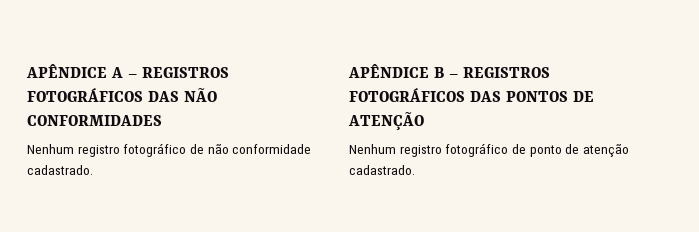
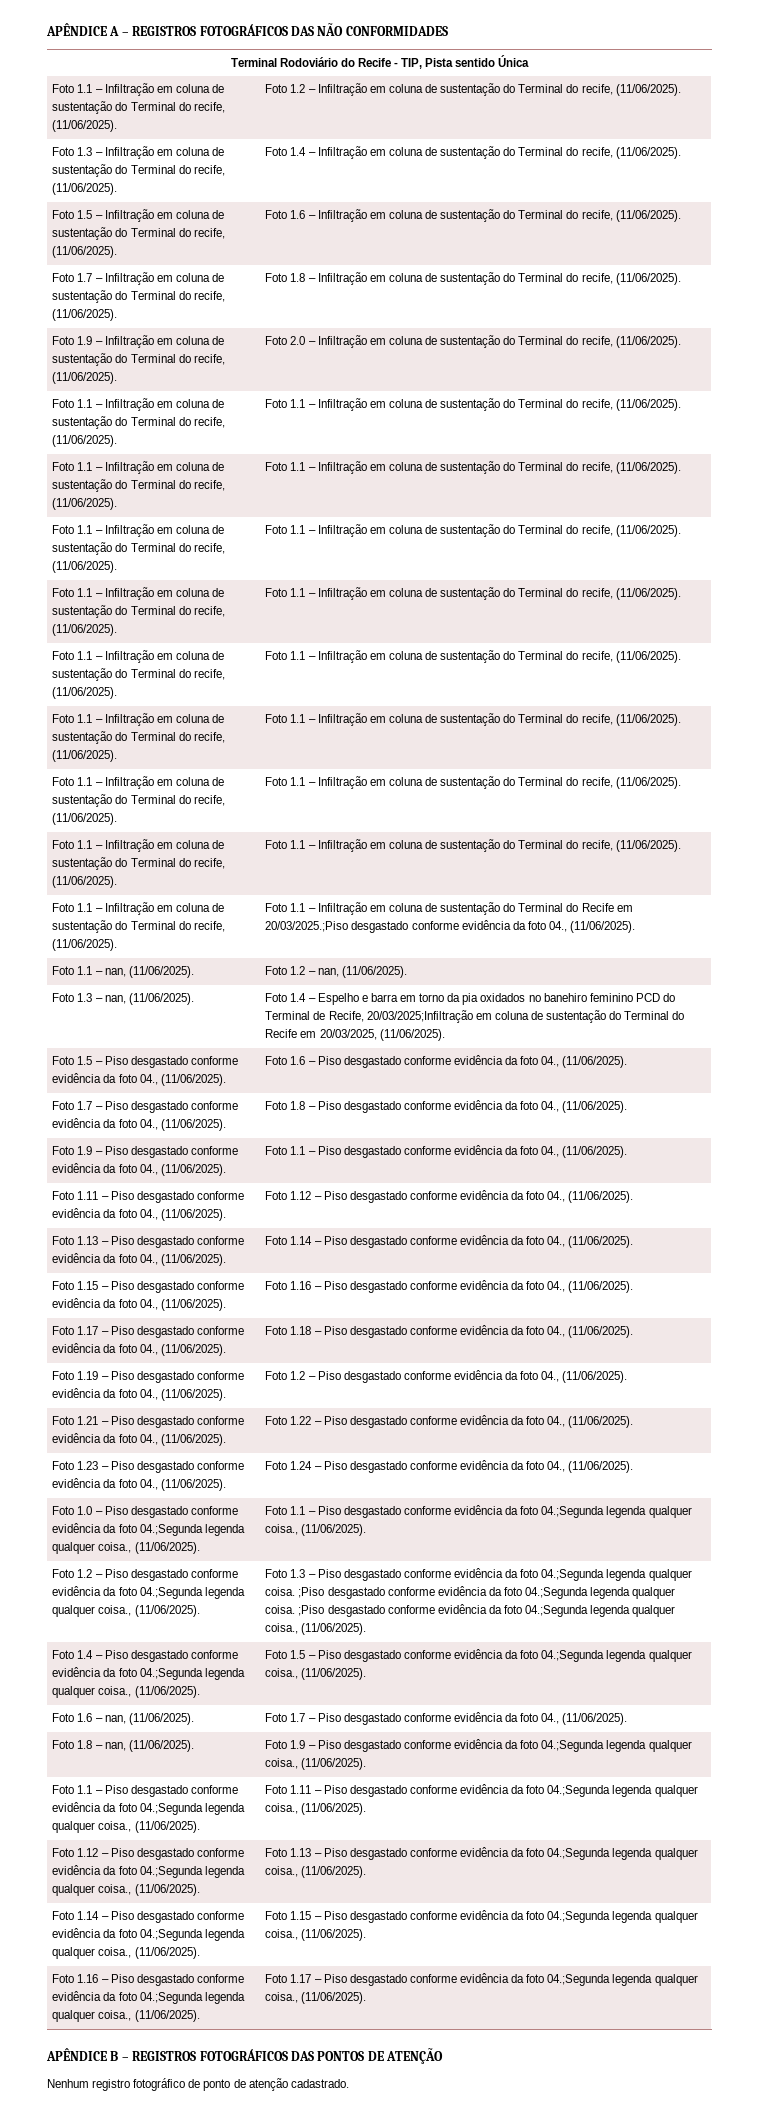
[27,143,312,157] [27,165,93,175] // Nenhum registro fotográfico de não conformidade cadastrado. -> [230,55,530,69] [52,83,224,96] [52,101,225,114] [52,120,118,132] [265,83,681,96] [52,146,224,159] [52,164,225,177] [52,183,118,195] [265,146,681,159] [52,209,224,222] [52,227,225,240] [52,246,118,258] [265,209,681,222] [52,272,224,285] [52,290,225,303] [52,309,118,321] [265,272,681,285] [52,335,224,348] [52,353,225,366] [52,372,118,384] [265,335,681,348] [52,398,224,411] [52,416,225,429] [52,435,118,447] [265,398,681,411] [52,461,224,474] [52,479,225,492] [52,498,118,510] [265,461,681,474] [52,524,224,537] [52,542,225,555] [52,561,118,573] [265,524,681,537] [52,587,224,600] [52,605,225,618] [52,624,118,636] [265,587,681,600] [52,650,224,663] [52,668,225,681] [52,687,118,699] [265,650,681,663] [52,713,224,726] [52,731,225,744] [52,750,118,762] [265,713,681,726] [52,776,224,789] [52,794,225,807] [52,813,118,825] [265,776,681,789] [52,839,224,852] [52,857,225,870] [52,876,118,888] [265,839,681,852] [52,902,224,915] [52,920,225,933] [52,939,118,951] [265,902,633,915] [265,920,636,933] [52,966,194,978] [265,966,407,978] [52,993,194,1005] [265,993,675,1005] [265,1010,685,1023] [265,1029,445,1041] [52,1056,238,1068] [52,1073,226,1086] [265,1055,628,1068] [52,1101,238,1113] [52,1118,226,1131] [265,1100,628,1113] [52,1146,238,1158] [52,1163,226,1176] [265,1145,628,1158] [52,1191,244,1203] [52,1208,226,1221] [265,1190,634,1203] [52,1236,244,1248] [52,1253,226,1266] [265,1235,634,1248] [52,1281,244,1293] [52,1298,226,1311] [265,1280,634,1293] [52,1326,244,1338] [52,1343,226,1356] [265,1325,634,1338] [52,1371,244,1383] [52,1388,226,1401] [265,1370,628,1383] [52,1416,244,1428] [52,1433,226,1446] [265,1415,634,1428] [52,1461,244,1473] [52,1478,226,1491] [265,1460,634,1473] [52,1506,238,1518] [52,1523,245,1536] [52,1542,200,1554] [265,1505,692,1518] [265,1524,367,1536] [52,1569,238,1581] [52,1586,245,1599] [52,1605,200,1617] [265,1568,692,1581] [265,1586,676,1599] [265,1604,676,1617] [265,1623,367,1635] [52,1650,238,1662] [52,1667,245,1680] [52,1686,200,1698] [265,1649,692,1662] [265,1668,367,1680] [52,1713,194,1725] [265,1712,628,1725] [52,1740,194,1752] [265,1739,692,1752] [265,1758,367,1770] [52,1785,238,1797] [52,1802,245,1815] [52,1821,200,1833] [265,1784,698,1797] [265,1803,367,1815] [52,1848,244,1860] [52,1865,245,1878] [52,1884,200,1896] [265,1847,698,1860] [265,1866,367,1878] [52,1911,244,1923] [52,1928,245,1941] [52,1947,200,1959] [265,1910,698,1923] [265,1929,367,1941] [52,1974,244,1986] [52,1991,245,2004] [52,2010,200,2022] [265,1973,698,1986] [265,1992,367,2004] // Terminal Rodoviário do Recife - TIP, Pista sentido Única // Foto 1.1 – Infiltração em coluna de sustentação do Terminal do recife, (11/06/2025). | Foto 1.2 – Infiltração em coluna de sustentação do Terminal do recife, (11/06/2025). // Foto 1.3 – Infiltração em coluna de sustentação do Terminal do recife, (11/06/2025). | Foto 1.4 – Infiltração em coluna de sustentação do Terminal do recife, (11/06/2025). // Foto 1.5 – Infiltração em coluna de sustentação do Terminal do recife, (11/06/2025). | Foto 1.6 – Infiltração em coluna de sustentação do Terminal do recife, (11/06/2025). // Foto 1.7 – Infiltração em coluna de sustentação do Terminal do recife, (11/06/2025). | Foto 1.8 – Infiltração em coluna de sustentação do Terminal do recife, (11/06/2025). // Foto 1.9 – Infiltração em coluna de sustentação do Terminal do recife, (11/06/2025). | Foto 2.0 – Infiltração em coluna de sustentação do Terminal do recife, (11/06/2025). // Foto 1.1 – Infiltração em coluna de sustentação do Terminal do recife, (11/06/2025). | Foto 1.1 – Infiltração em coluna de sustentação do Terminal do recife, (11/06/2025). // Foto 1.1 – Infiltração em coluna de sustentação do Terminal do recife, (11/06/2025). | Foto 1.1 – Infiltração em coluna de sustentação do Terminal do recife, (11/06/2025). // Foto 1.1 – Infiltração em coluna de sustentação do Terminal do recife, (11/06/2025). | Foto 1.1 – Infiltração em coluna de sustentação do Terminal do recife, (11/06/2025). // Foto 1.1 – Infiltração em coluna de sustentação do Terminal do recife, (11/06/2025). | Foto 1.1 – Infiltração em coluna de sustentação do Terminal do recife, (11/06/2025). // Foto 1.1 – Infiltração em coluna de sustentação do Terminal do recife, (11/06/2025). | Foto 1.1 – Infiltração em coluna de sustentação do Terminal do recife, (11/06/2025). // Foto 1.1 – Infiltração em coluna de sustentação do Terminal do recife, (11/06/2025). | Foto 1.1 – Infiltração em coluna de sustentação do Terminal do recife, (11/06/2025). // Foto 1.1 – Infiltração em coluna de sustentação do Terminal do recife, (11/06/2025). | Foto 1.1 – Infiltração em coluna de sustentação do Terminal do recife, (11/06/2025). // Foto 1.1 – Infiltração em coluna de sustentação do Terminal do recife, (11/06/2025). | Foto 1.1 – Infiltração em coluna de sustentação do Terminal do recife, (11/06/2025). // Foto 1.1 – Infiltração em coluna de sustentação do Terminal do recife, (11/06/2025). | Foto 1.1 – Infiltração em coluna de sustentação do Terminal do Recife em 20/03/2025.;Piso desgastado conforme evidência da foto 04., (11/06/2025). // Foto 1.1 – nan, (11/06/2025). | Foto 1.2 – nan, (11/06/2025). // Foto 1.3 – nan, (11/06/2025). | Foto 1.4 – Espelho e barra em torno da pia oxidados no banehiro feminino PCD do Terminal de Recife, 20/03/2025;Infiltração em coluna de sustentação do Terminal do Recife em 20/03/2025, (11/06/2025). // Foto 1.5 – Piso desgastado conforme evidência da foto 04., (11/06/2025). | Foto 1.6 – Piso desgastado conforme evidência da foto 04., (11/06/2025). // Foto 1.7 – Piso desgastado conforme evidência da foto 04., (11/06/2025). | Foto 1.8 – Piso desgastado conforme evidência da foto 04., (11/06/2025). // Foto 1.9 – Piso desgastado conforme evidência da foto 04., (11/06/2025). | Foto 1.1 – Piso desgastado conforme evidência da foto 04., (11/06/2025). // Foto 1.11 – Piso desgastado conforme evidência da foto 04., (11/06/2025). | Foto 1.12 – Piso desgastado conforme evidência da foto 04., (11/06/2025). // Foto 1.13 – Piso desgastado conforme evidência da foto 04., (11/06/2025). | Foto 1.14 – Piso desgastado conforme evidência da foto 04., (11/06/2025). // Foto 1.15 – Piso desgastado conforme evidência da foto 04., (11/06/2025). | Foto 1.16 – Piso desgastado conforme evidência da foto 04., (11/06/2025). // Foto 1.17 – Piso desgastado conforme evidência da foto 04., (11/06/2025). | Foto 1.18 – Piso desgastado conforme evidência da foto 04., (11/06/2025). // Foto 1.19 – Piso desgastado conforme evidência da foto 04., (11/06/2025). | Foto 1.2 – Piso desgastado conforme evidência da foto 04., (11/06/2025). // Foto 1.21 – Piso desgastado conforme evidência da foto 04., (11/06/2025). | Foto 1.22 – Piso desgastado conforme evidência da foto 04., (11/06/2025). // Foto 1.23 – Piso desgastado conforme evidência da foto 04., (11/06/2025). | Foto 1.24 – Piso desgastado conforme evidência da foto 04., (11/06/2025). // Foto 1.0 – Piso desgastado conforme evidência da foto 04.;Segunda legenda qualquer coisa., (11/06/2025). | Foto 1.1 – Piso desgastado conforme evidência da foto 04.;Segunda legenda qualquer coisa., (11/06/2025). // Foto 1.2 – Piso desgastado conforme evidência da foto 04.;Segunda legenda qualquer coisa., (11/06/2025). | Foto 1.3 – Piso desgastado conforme evidência da foto 04.;Segunda legenda qualquer coisa. ;Piso desgastado conforme evidência da foto 04.;Segunda legenda qualquer coisa. ;Piso desgastado conforme evidência da foto 04.;Segunda legenda qualquer coisa., (11/06/2025). // Foto 1.4 – Piso desgastado conforme evidência da foto 04.;Segunda legenda qualquer coisa., (11/06/2025). | Foto 1.5 – Piso desgastado conforme evidência da foto 04.;Segunda legenda qualquer coisa., (11/06/2025). // Foto 1.6 – nan, (11/06/2025). | Foto 1.7 – Piso desgastado conforme evidência da foto 04., (11/06/2025). // Foto 1.8 – nan, (11/06/2025). | Foto 1.9 – Piso desgastado conforme evidência da foto 04.;Segunda legenda qualquer coisa., (11/06/2025). // Foto 1.1 – Piso desgastado conforme evidência da foto 04.;Segunda legenda qualquer coisa., (11/06/2025). | Foto 1.11 – Piso desgastado conforme evidência da foto 04.;Segunda legenda qualquer coisa., (11/06/2025). // Foto 1.12 – Piso desgastado conforme evidência da foto 04.;Segunda legenda qualquer coisa., (11/06/2025). | Foto 1.13 – Piso desgastado conforme evidência da foto 04.;Segunda legenda qualquer coisa., (11/06/2025). // Foto 1.14 – Piso desgastado conforme evidência da foto 04.;Segunda legenda qualquer coisa., (11/06/2025). | Foto 1.15 – Piso desgastado conforme evidência da foto 04.;Segunda legenda qualquer coisa., (11/06/2025). // Foto 1.16 – Piso desgastado conforme evidência da foto 04.;Segunda legenda qualquer coisa., (11/06/2025). | Foto 1.17 – Piso desgastado conforme evidência da foto 04.;Segunda legenda qualquer coisa., (11/06/2025).

